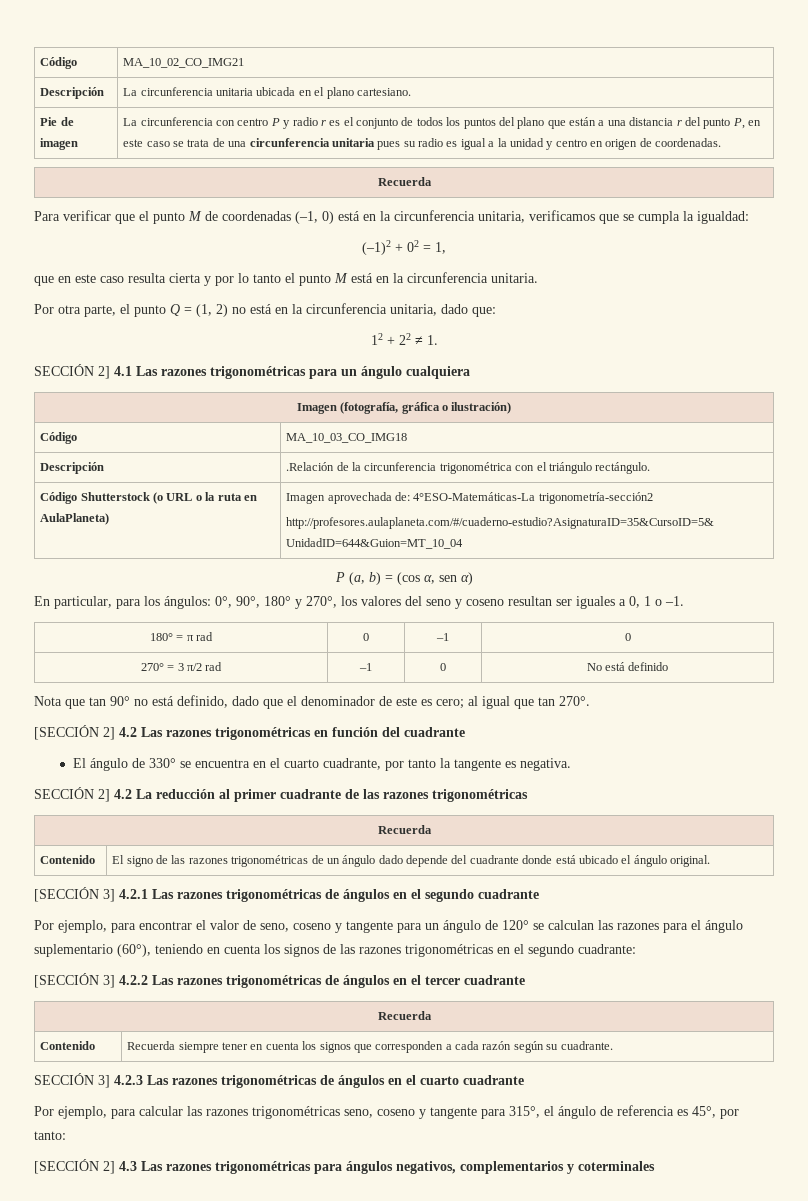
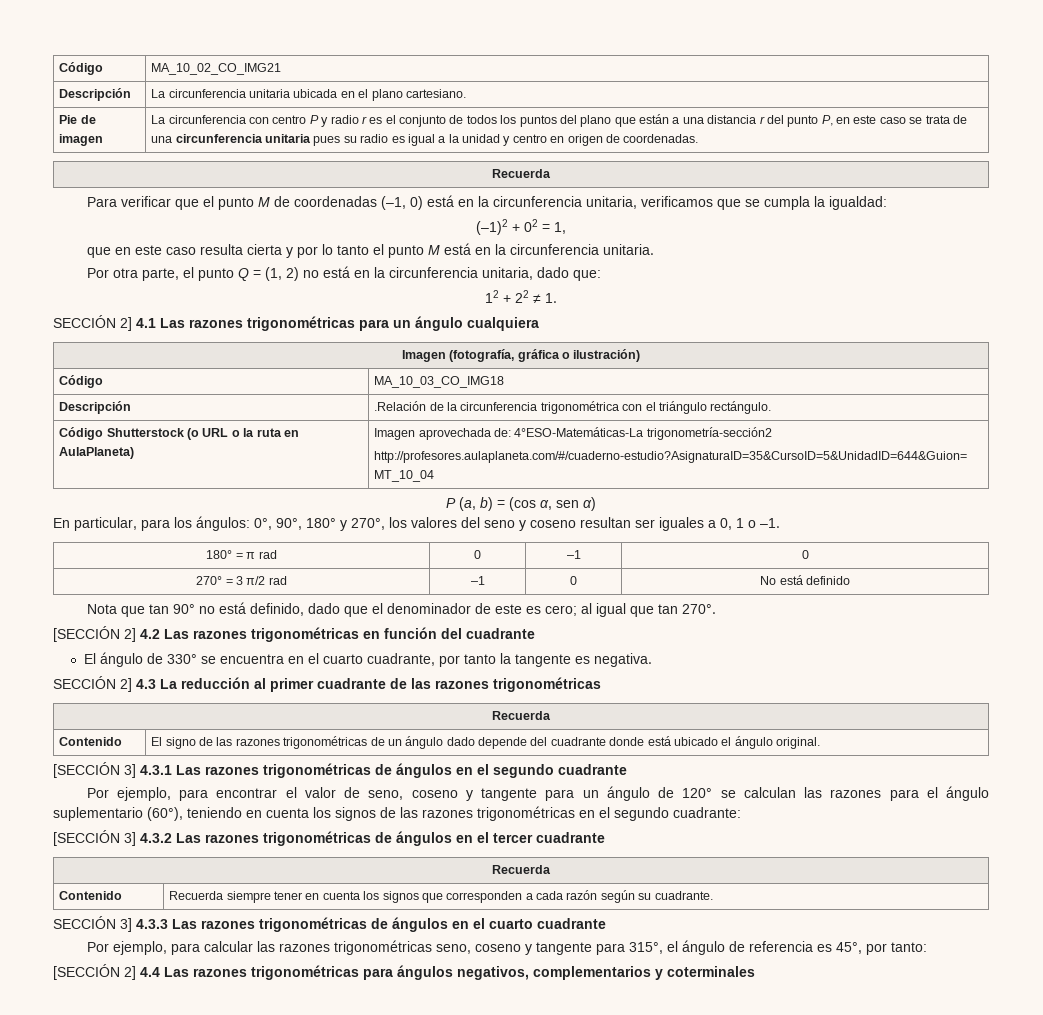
[114,789,132,799] 4.2 -> [136,679,156,689] 4.3
[119,889,148,899] 4.2.1 -> [140,765,172,775] 4.3.1
[119,975,148,985] 4.2.2 -> [140,833,172,843] 4.3.2
[114,1075,143,1085] 4.2.3 -> [136,919,168,929] 4.3.3
[119,1161,137,1171] 4.3 -> [140,967,160,977] 4.4

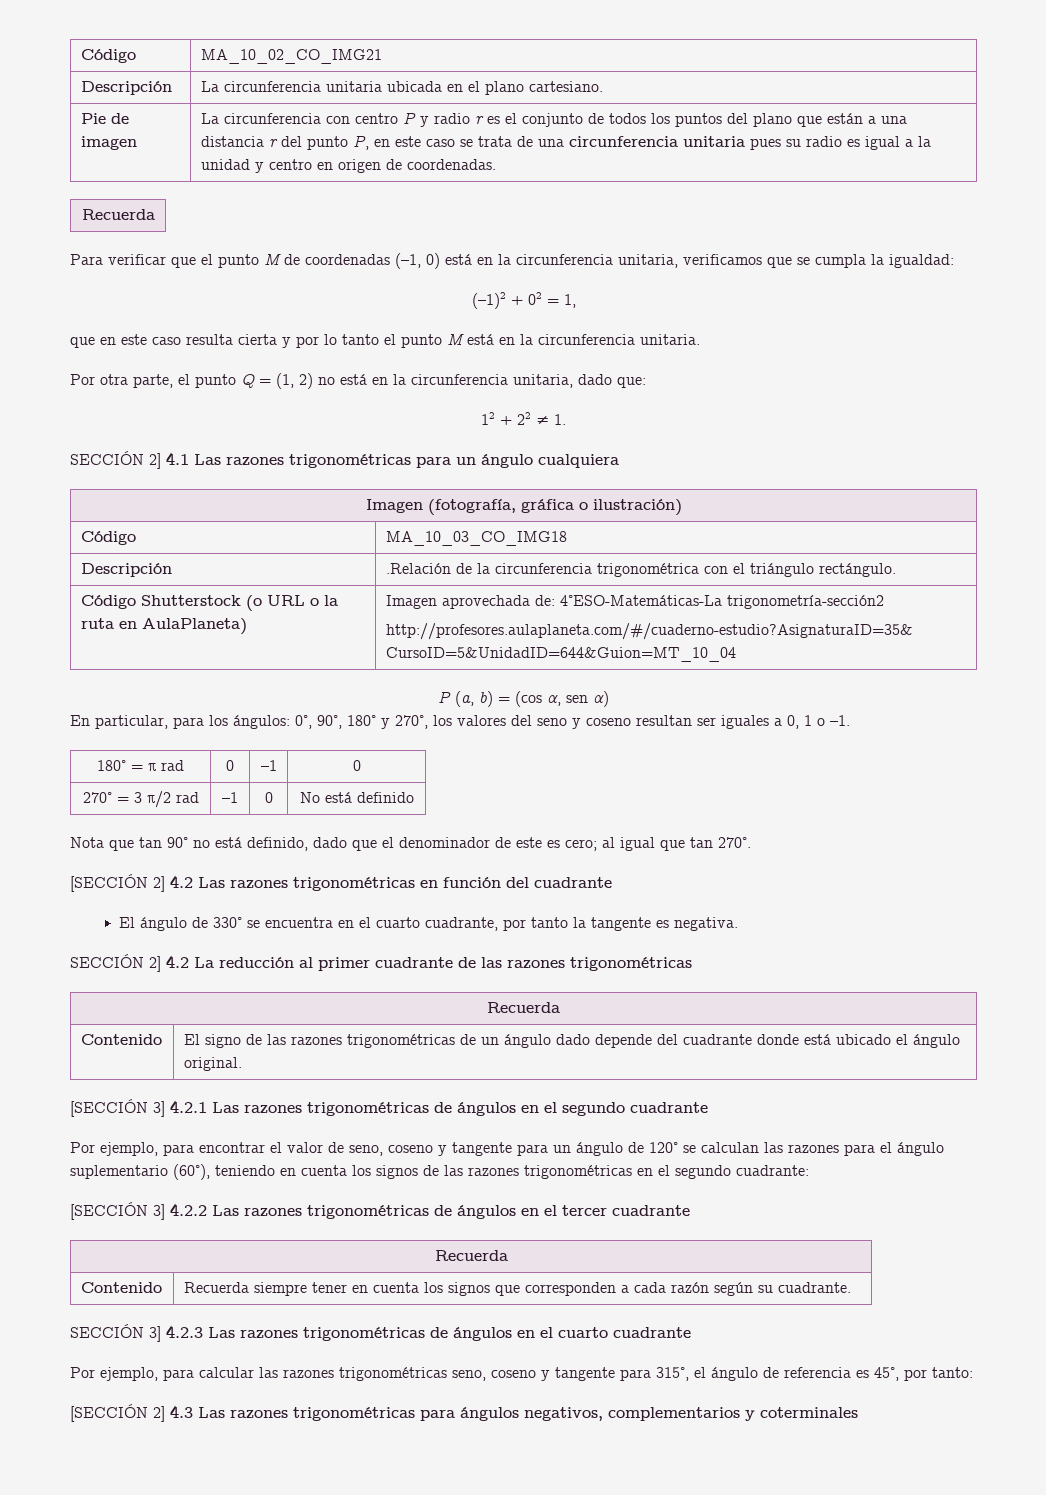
[136,679,156,689] 4.3 -> [166,955,189,968] 4.2
[140,765,172,775] 4.3.1 -> [170,1100,207,1113] 4.2.1
[140,833,172,843] 4.3.2 -> [170,1203,207,1216] 4.2.2
[136,919,168,929] 4.3.3 -> [166,1325,203,1338] 4.2.3
[140,967,160,977] 4.4 -> [170,1405,193,1418] 4.3

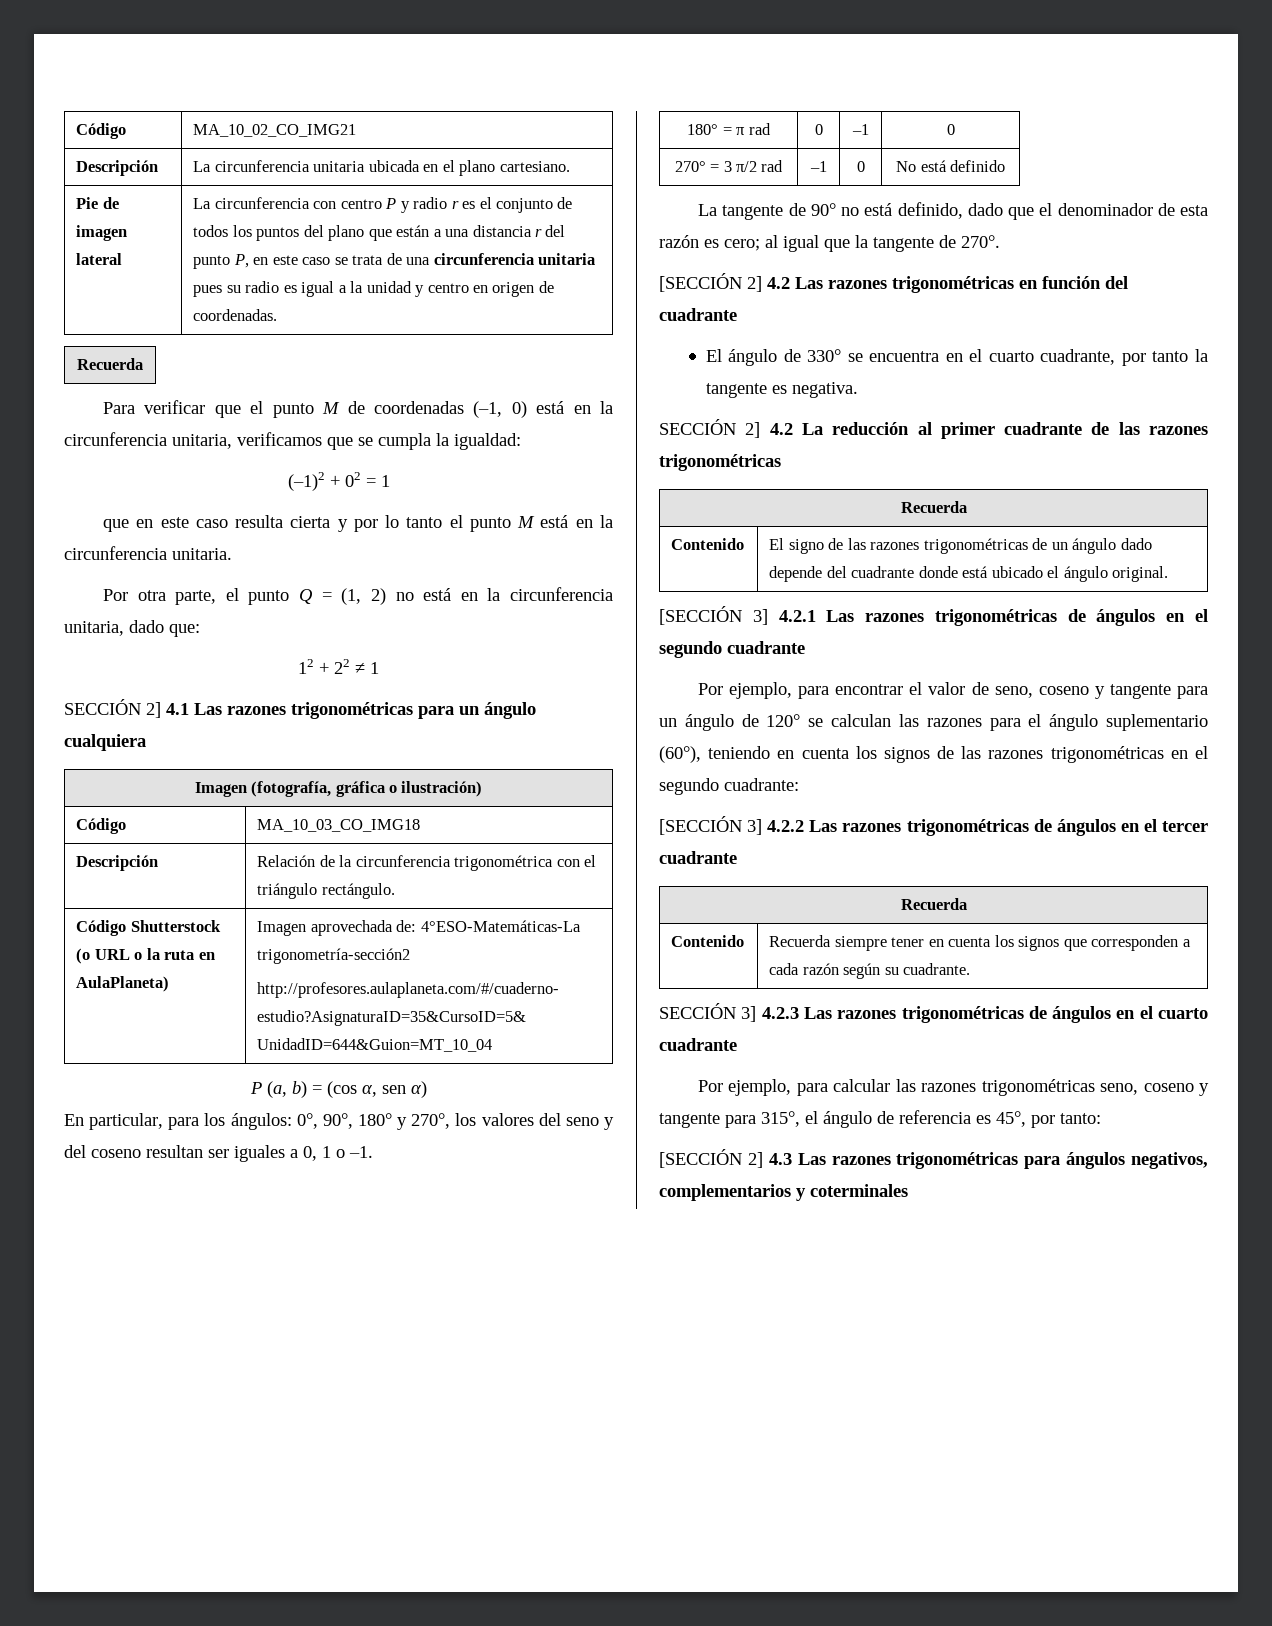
(137, 143) none -> [76,253,123,265] lateral
[563,294,576,308] 1, -> [380,475,390,487] 1
[554,414,566,425] 1. -> [370,662,379,674] 1
[385,563,451,574] .Relación -> [257,855,316,867] Relación
(581, 723) none -> [64,1145,86,1158] del
[70,837,162,851] Nota que tan -> [698,203,806,220] La tangente de
[516,837,542,848] este -> [1180,205,1208,216] [659,235,699,248] esta razón
[690,837,713,848] tan -> [855,235,956,252] la tangente de

